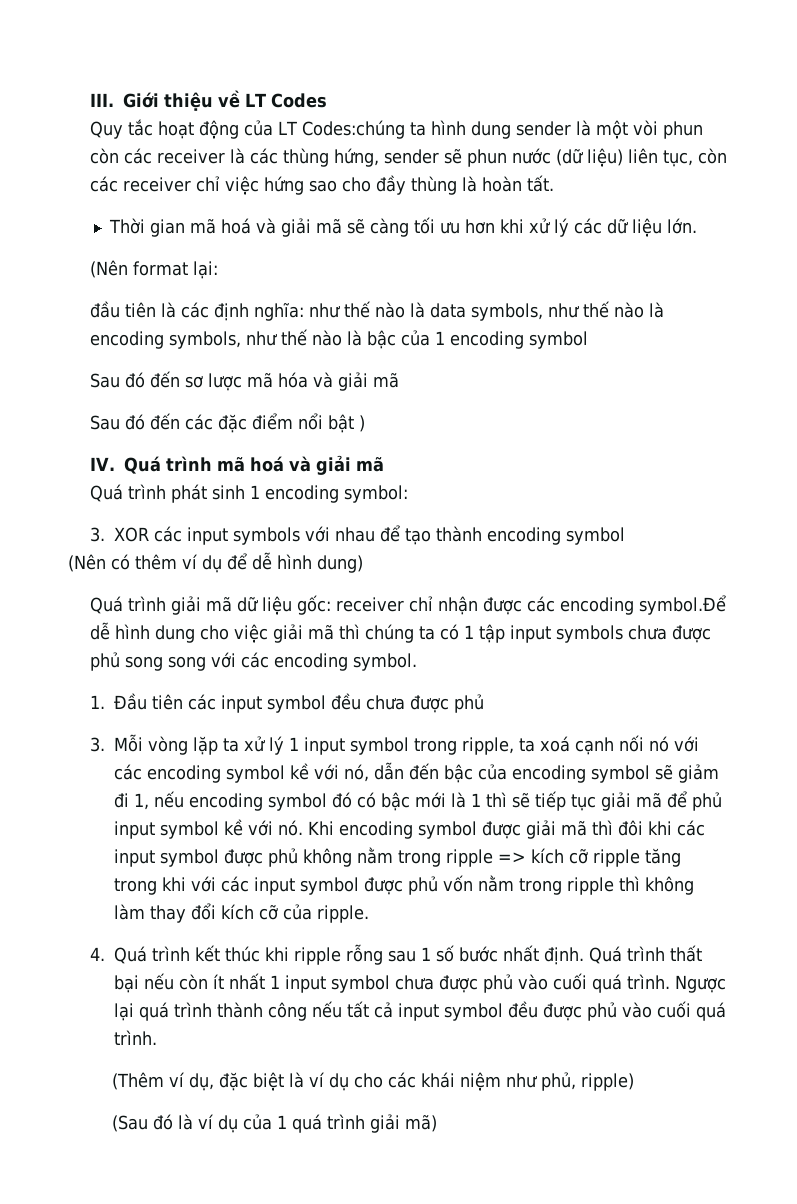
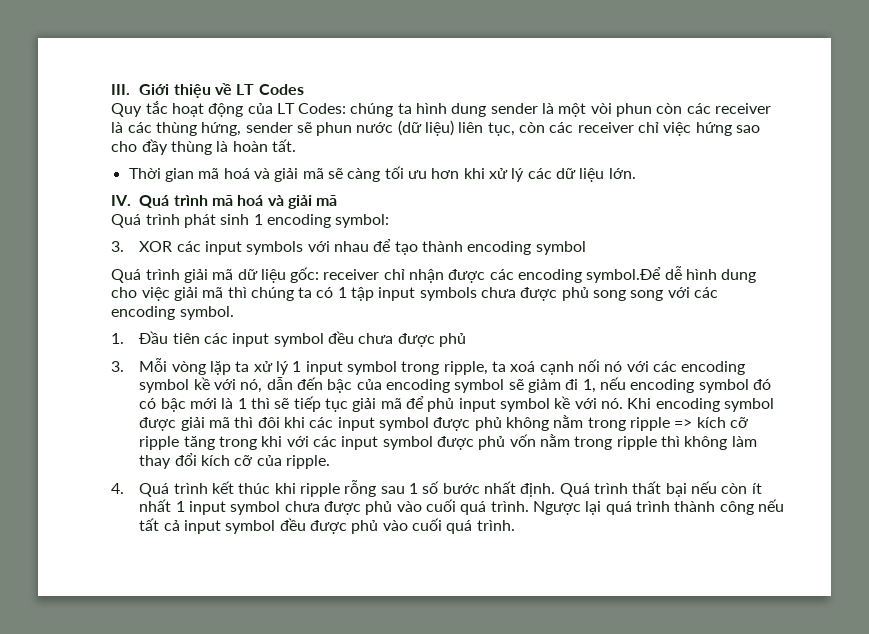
[302,120,406,139] Codes:chúng -> [298,103,394,117] Codes: chúng
[90,260,219,279] [90,301,665,321] [90,329,589,349] [90,371,400,391] [90,413,366,433] // (Nên format lại: // đầu tiên là các định nghĩa: như thế nào là data symbols, như thế nào là encoding symbols, như thế nào là bậc của 1 encoding symbol // Sau đó đến sơ lược mã hóa và giải mã // Sau đó đến các đặc điểm nổi bật ) -> (636, 173) none
[68,552,363,573] // (Nên có thêm ví dụ để dễ hình dung) -> (586, 248) none
[112,1072,635,1091] [112,1114,438,1133] // (Thêm ví dụ, đặc biệt là ví dụ cho các khái niệm như phủ, ripple) // (Sau đó là ví dụ của 1 quá trình giải mã) -> (515, 525) none

